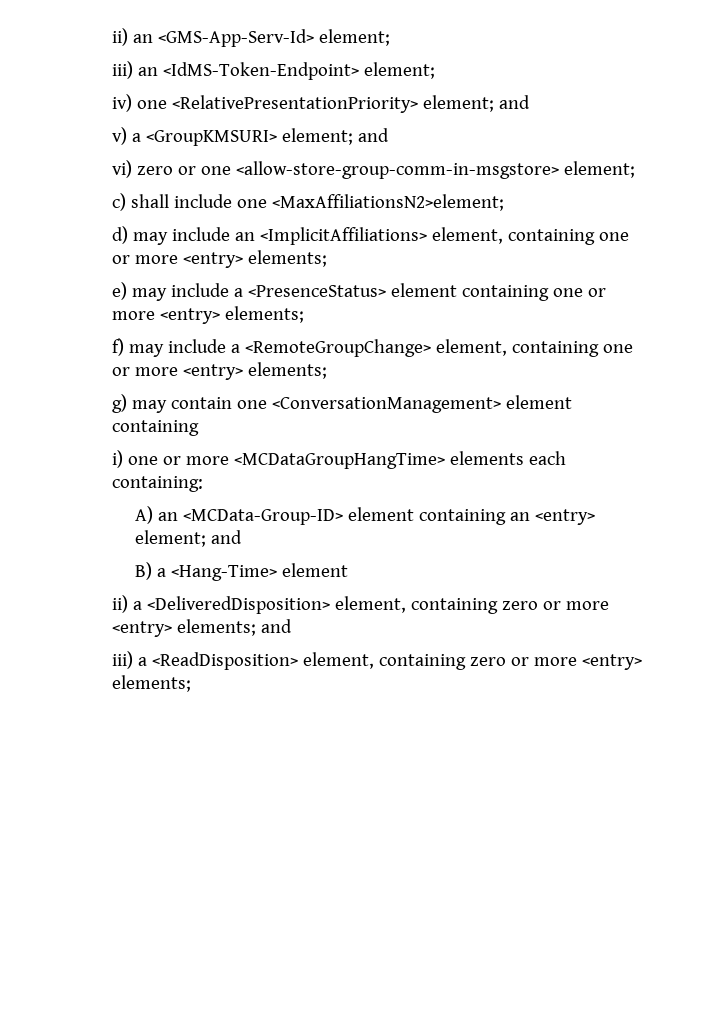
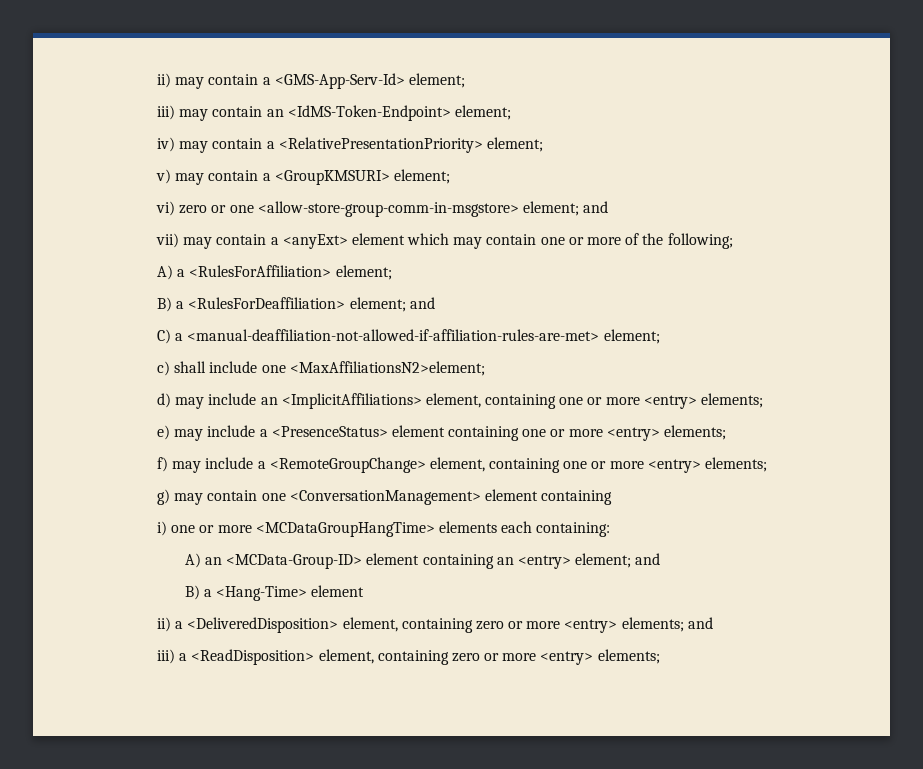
[112,28,154,46] ii) an -> [156,73,271,89] ii) may contain a
(134, 70) none -> [179,106,263,121] may contain
[137,100,168,109] one -> [179,138,275,153] may contain a
[499,95,531,109] and -> (543, 144) none
(128, 136) none -> [175,170,259,185] may contain
[358,128,390,142] and -> (450, 176) none
(636, 169) none -> [583,201,609,213] [155,233,733,249] [156,265,392,280] [156,297,435,312] [156,329,660,344] and // vii) may contain a <anyExt> element which may contain one or more of the following; // A) a <RulesForAffiliation> element; // B) a <RulesForDeaffiliation> element; and // C) a <manual-deaffiliation-not-allowed-if-affiliation-rules-are-met> element;

